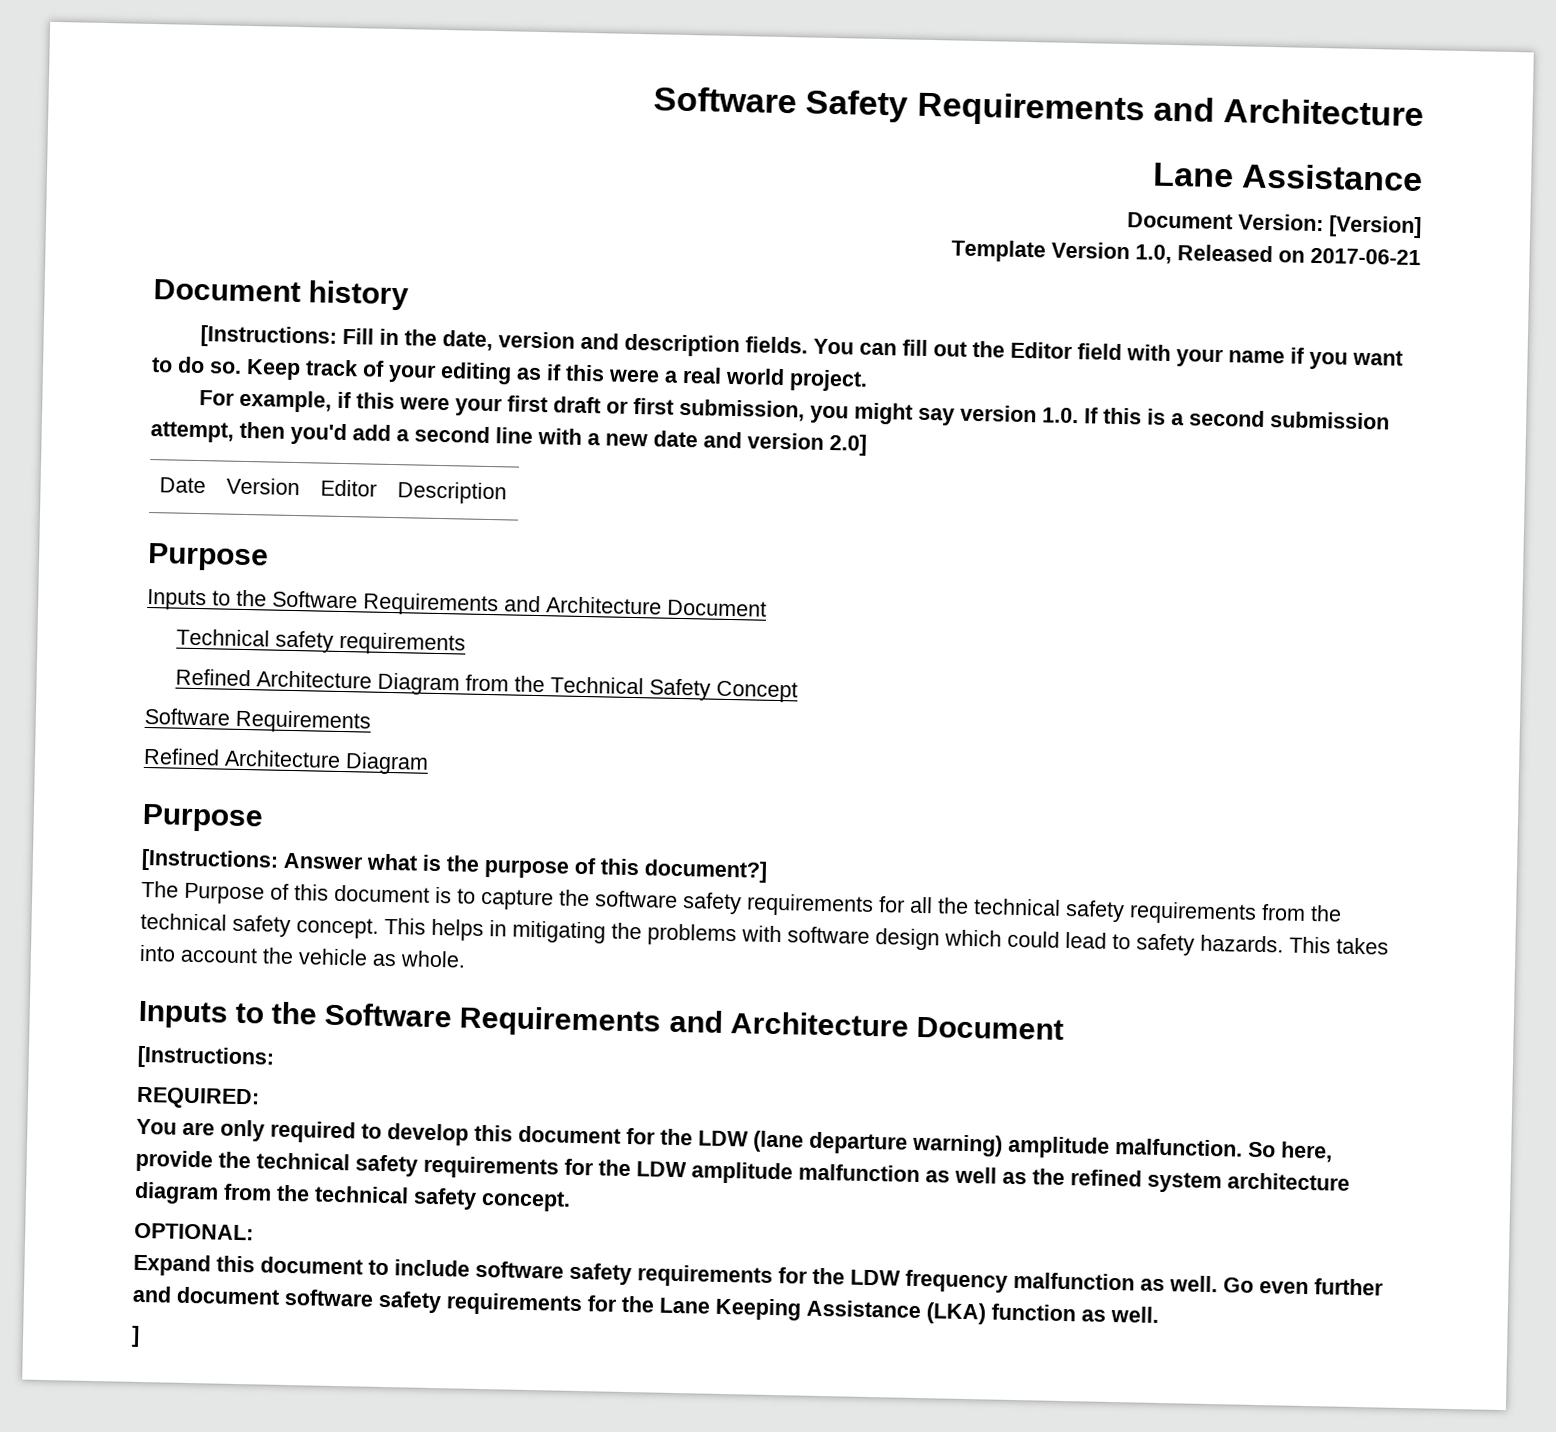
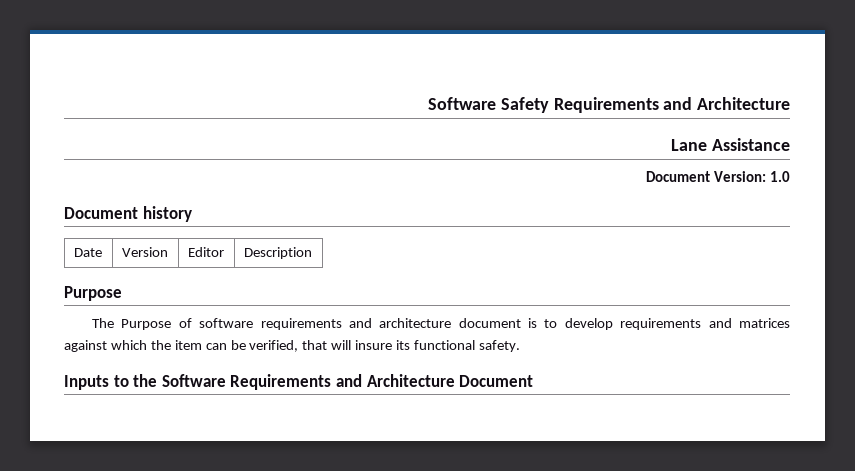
[1328,215,1422,239] [951,239,1421,266] [153,279,410,311] [200,325,1404,370] [151,356,868,392] [199,389,1391,430] [150,421,867,456] [Version] // Template Version 1.0, Released on 2017-06-21 // Document history // [Instructions: Fill in the date, version and description fields. You can fill out the Editor field with your name if you want to do so. Keep track of your editing as if this were a real world project. // For example, if this were your first draft or first submission, you might say version 1.0. If this is a second submission attempt, then you'd add a second line with a new date and version 2.0] -> [770,171,790,182] [64,206,192,222] 1.0 // Document history
[147,588,767,617] [176,628,467,656] [175,668,799,703] [144,707,371,734] [143,747,429,775] [142,803,264,833] [141,848,767,883] [141,880,1342,925] [140,912,1389,956] [139,944,466,968] [138,1000,1064,1040] [137,1045,275,1070] [136,1086,260,1110] [136,1118,1333,1163] [135,1149,1350,1194] [134,1181,571,1212] [134,1222,254,1241] [133,1253,1384,1296] [132,1285,1159,1325] [131,1325,140,1347] Inputs to the Software Requirements and Architecture Document // Technical safety requirements // Refined Architecture Diagram from the Technical Safety Concept // Software Requirements // Refined Architecture Diagram // Purpose // [Instructions: Answer what is the purpose of this document?] // The Purpose of this document is to capture the software safety requirements for all the technical safety requirements from the technical safety concept. This helps in mitigating the problems with software design which could lead to safety hazards. This takes into account the vehicle as whole. // Inputs to the Software Requirements and Architecture Document // [Instructions: // REQUIRED: // You are only required to develop this document for the LDW (lane departure warning) amplitude malfunction. So here, provide the technical safety requirements for the LDW amplitude malfunction as well as the refined system architecture diagram from the technical safety concept. // OPTIONAL: // Expand this document to include software safety requirements for the LDW frequency malfunction as well. Go even further and document software safety requirements for the Lane Keeping Assistance (LKA) function as well. // ] -> [92,318,790,330] [64,340,520,352] [64,374,534,390] The Purpose of software requirements and architecture document is to develop requirements and matrices against which the item can be verified, that will insure its functional safety. // Inputs to the Software Requirements and Architecture Document

